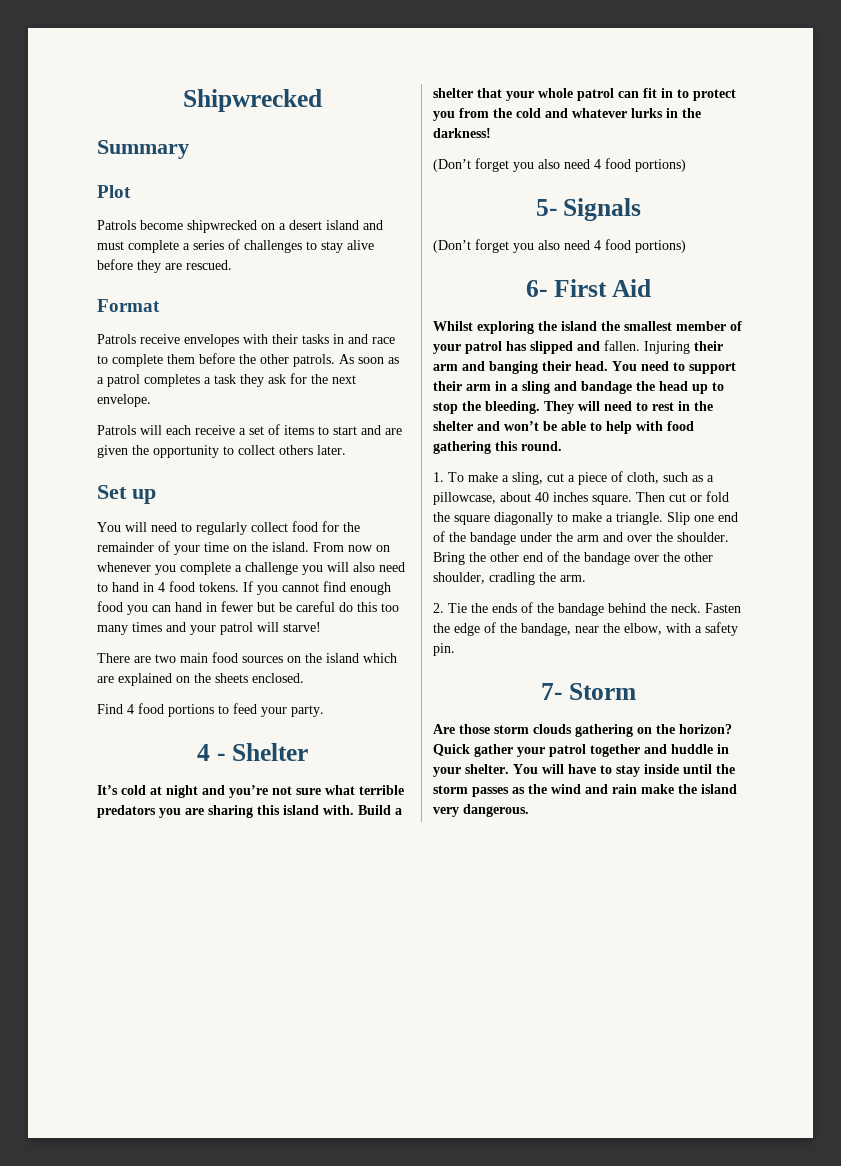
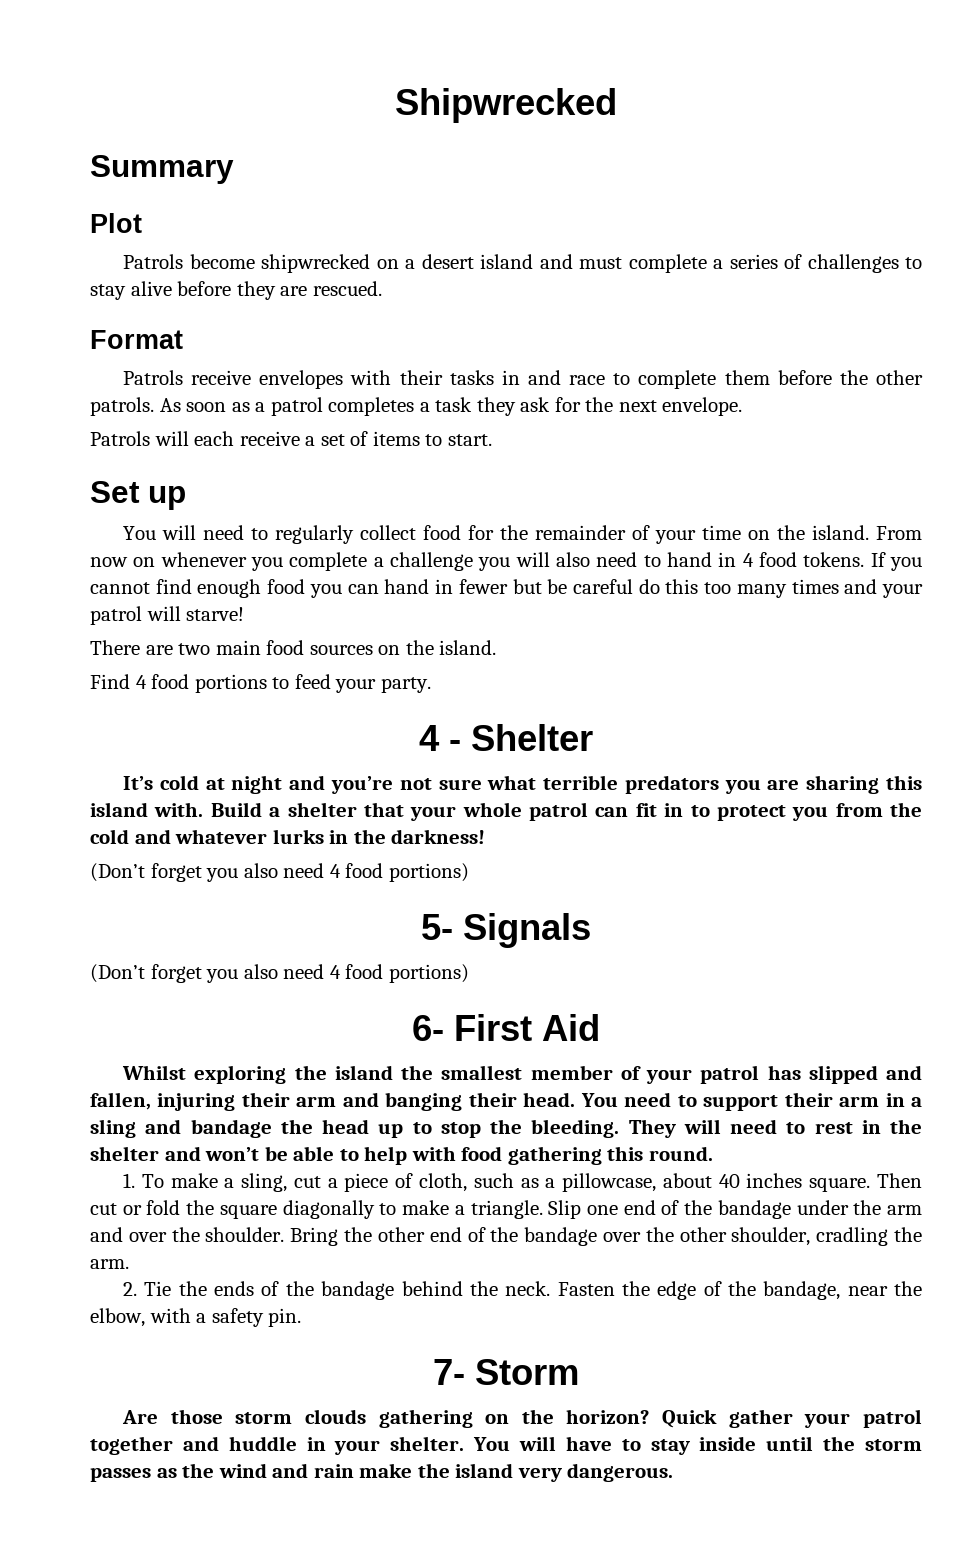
[333,425,402,435] [97,445,346,458] start and are given the opportunity to collect others later. -> [447,434,492,446] start.
[326,653,397,663] [97,673,304,686] island which are explained on the sheets enclosed. -> [439,640,497,655] island.
[604,340,690,354] fallen. Injuring -> [90,1092,236,1111] fallen, injuring

